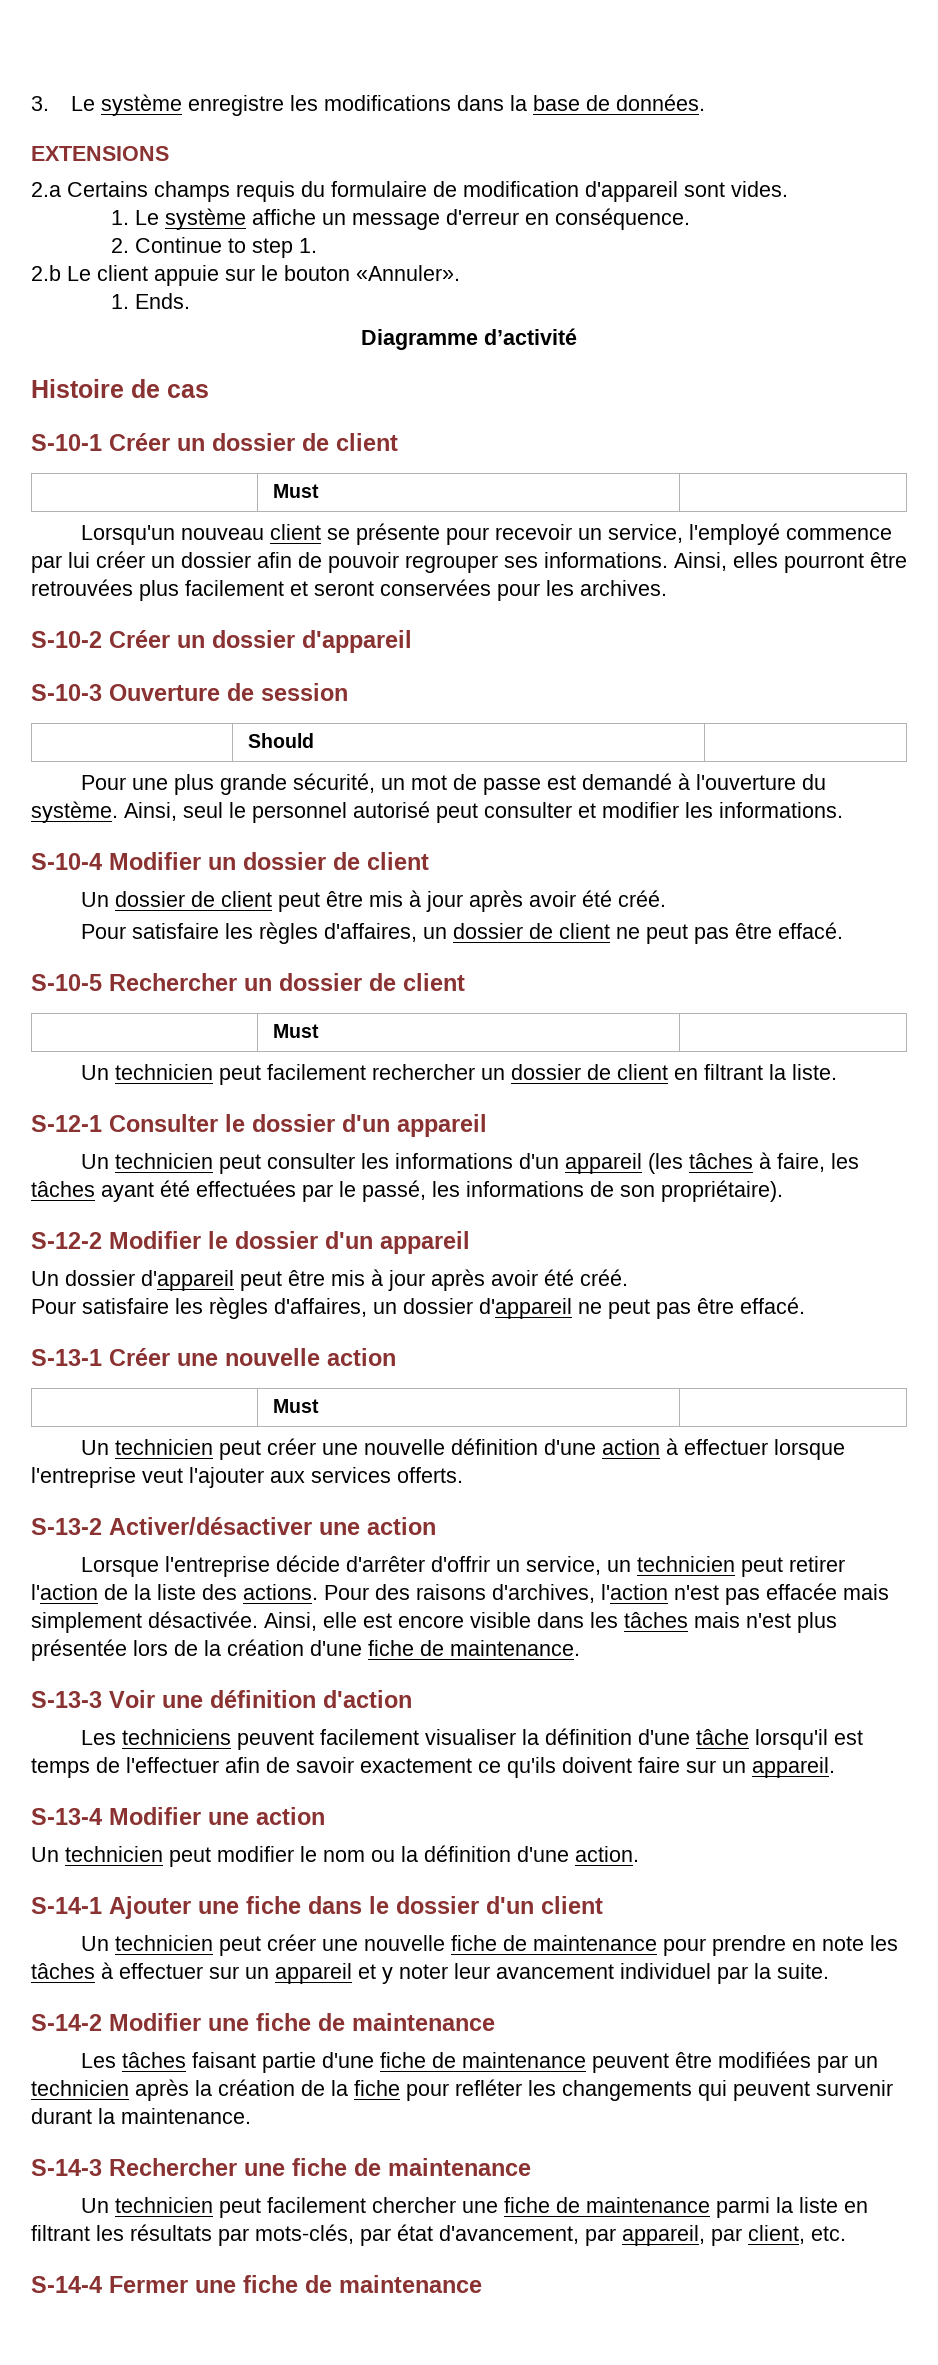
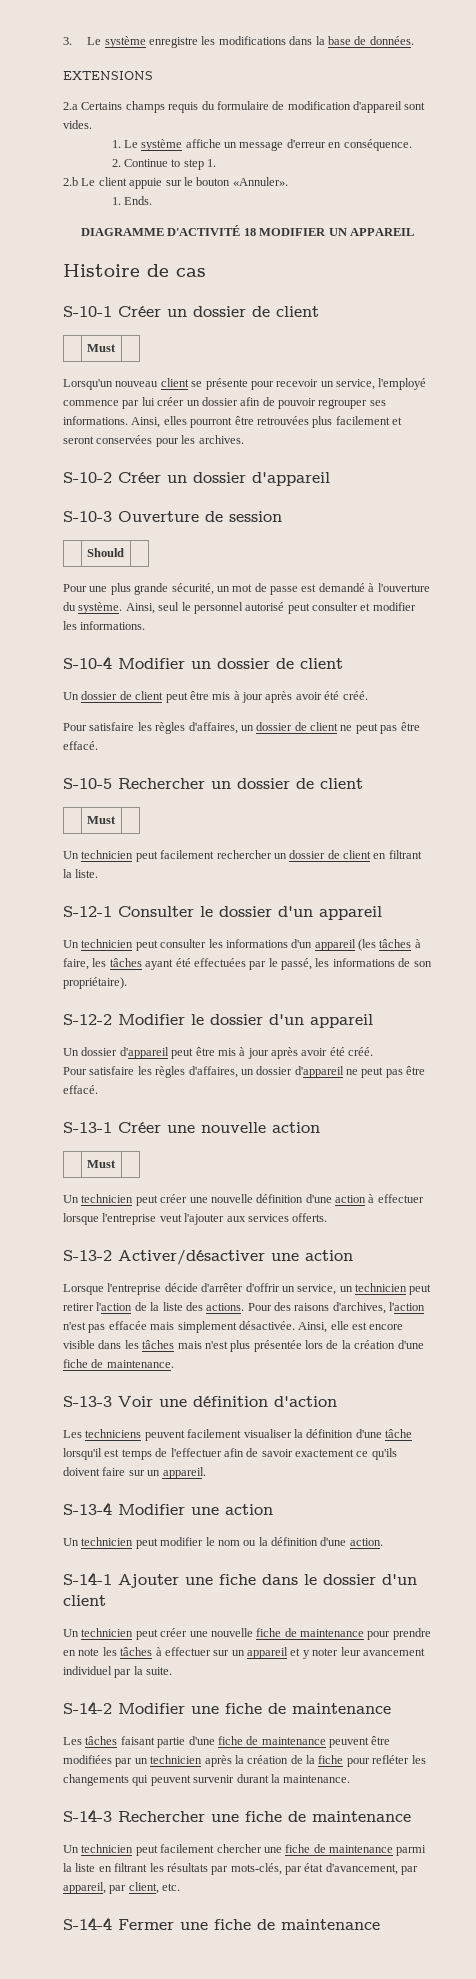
[361,328,577,350] Diagramme d’activité -> [81,225,414,236] DIAGRAMME D'ACTIVITÉ 18 MODIFIER UN APPAREIL

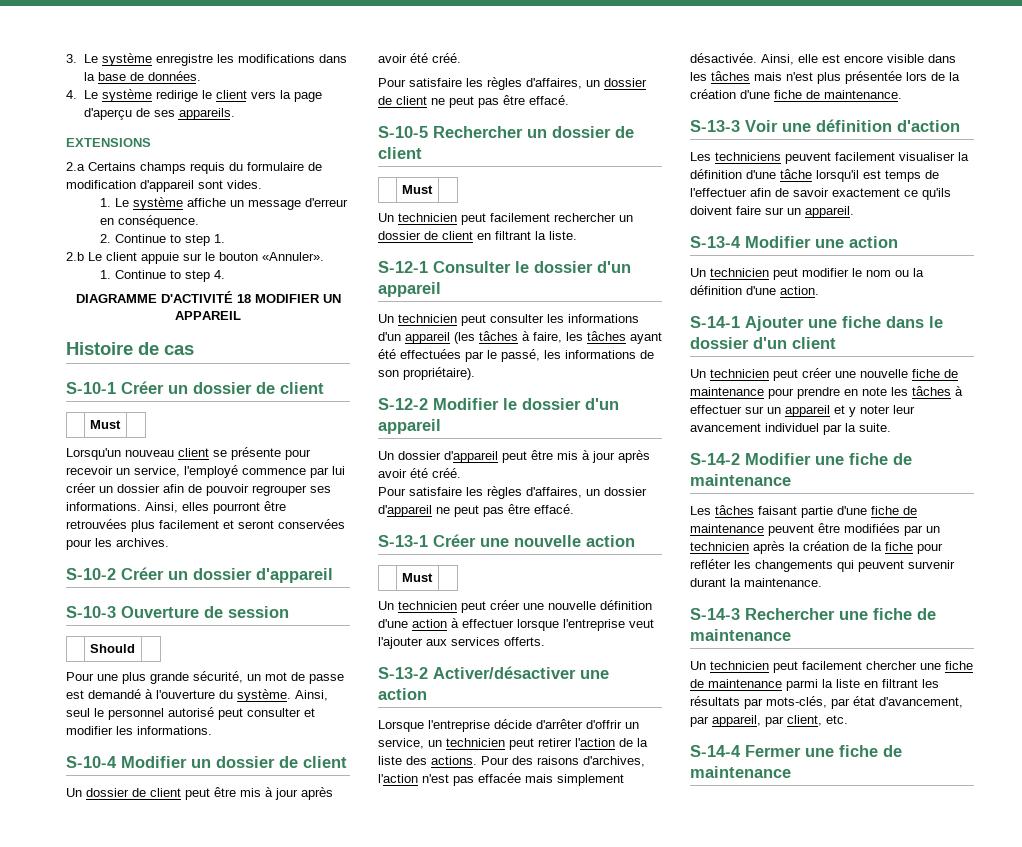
(414, 40) none -> [66,89,322,102] [83,108,235,120] // 4. Le système redirige le client vers la page d'aperçu de ses appareils.
[123,196,152,205] Ends. -> [114,270,225,282] Continue to step 4.

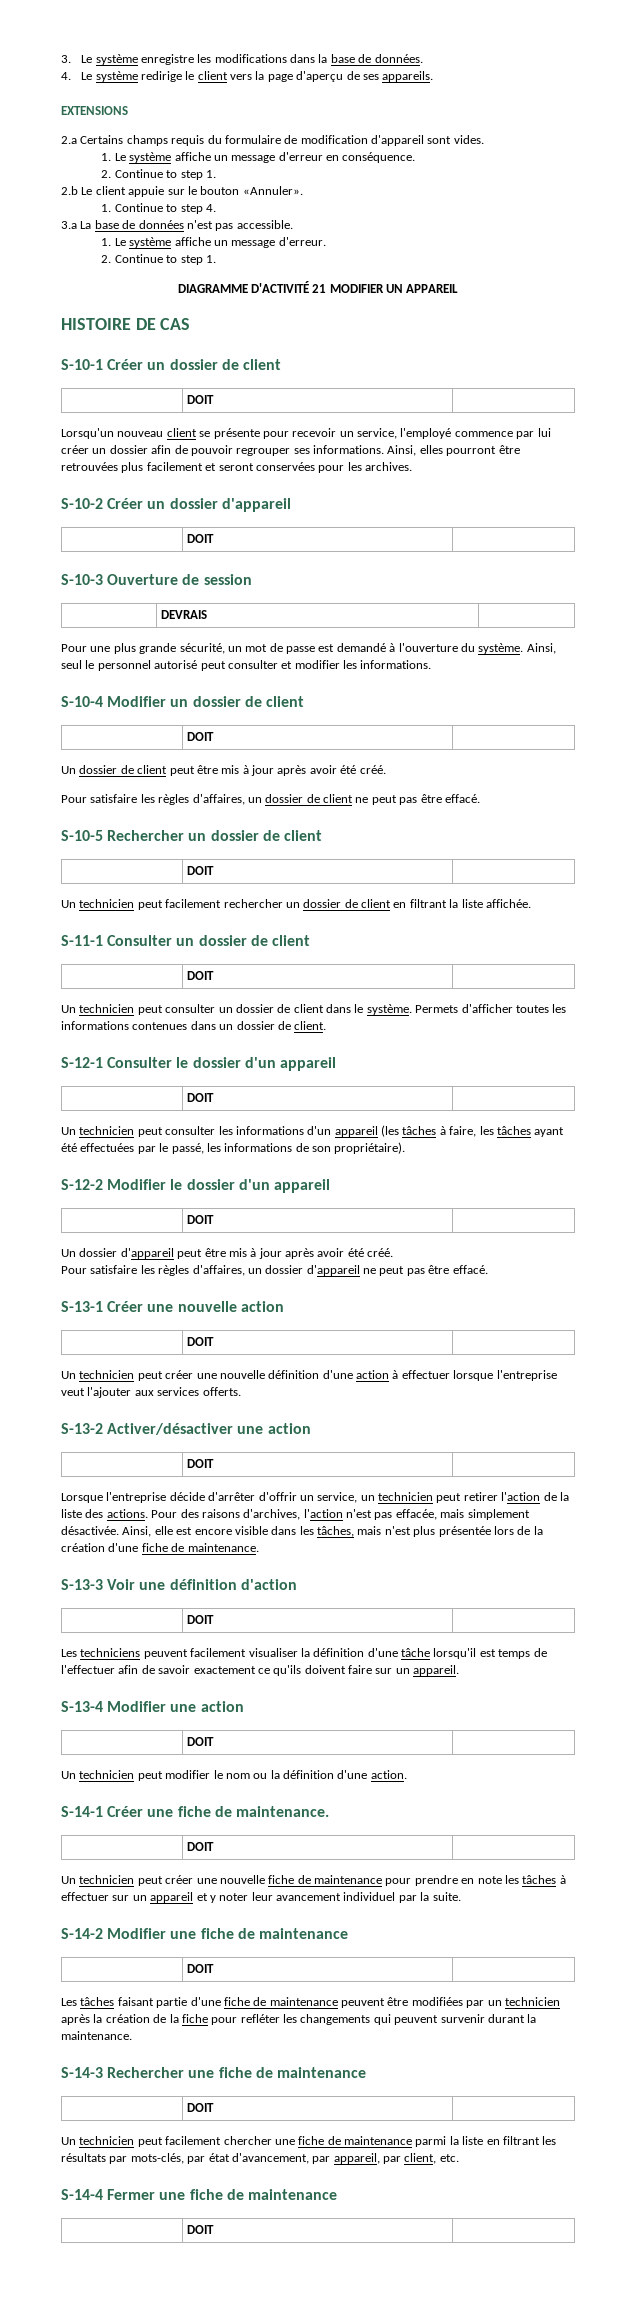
(225, 274) none -> [61,220,293,231] [101,237,326,248] [101,254,216,265] // 3.a La base de données n'est pas accessible. // 1. Le système affiche un message d'erreur. // 2. Continue to step 1.
[236,294,251,303] 18 -> [312,284,327,293] 21
[66,342,194,355] Histoire de cas -> [61,318,191,330] HISTOIRE DE CAS
[89,420,121,429] Must -> [187,395,215,404] DOIT
(333, 575) none -> [187,534,215,543] // | DOIT |
[89,644,135,653] Should -> [161,610,208,619] DEVRAIS
(347, 762) none -> [187,732,215,741] // | DOIT |
[401,185,433,194] Must -> [187,866,215,875] DOIT
[549,231,577,240] liste. -> [461,899,531,908] [61,935,310,946] [187,971,215,980] [61,1004,567,1015] [61,1021,327,1030] liste affichée. // S-11-1 Consulter un dossier de client // | DOIT | // Un technicien peut consulter un dossier de client dans le système. Permets d'afficher toutes les informations contenues dans un dossier de client.
(441, 289) none -> [187,1093,215,1102] // | DOIT |
(441, 426) none -> [187,1215,215,1224] // | DOIT |
[401,573,433,582] Must -> [187,1337,215,1346] DOIT
(427, 694) none -> [187,1459,215,1468] // | DOIT |
[478,773,521,783] effacée -> [395,1509,437,1520] effacée,
[711,71,750,81] tâches -> [317,1526,354,1537] tâches,
(960, 126) none -> [187,1615,215,1624] // | DOIT |
(898, 242) none -> [187,1737,215,1746] // | DOIT |
[745,316,943,331] [690,337,836,349] Ajouter une fiche dans le dossier d'un client -> [107,1806,329,1817] [187,1842,215,1851] Créer une fiche de maintenance. // | DOIT |
(791, 480) none -> [187,1964,215,1973] // | DOIT |
(791, 635) none -> [187,2103,215,2112] // | DOIT |
(791, 772) none -> [187,2225,215,2234] // | DOIT |

